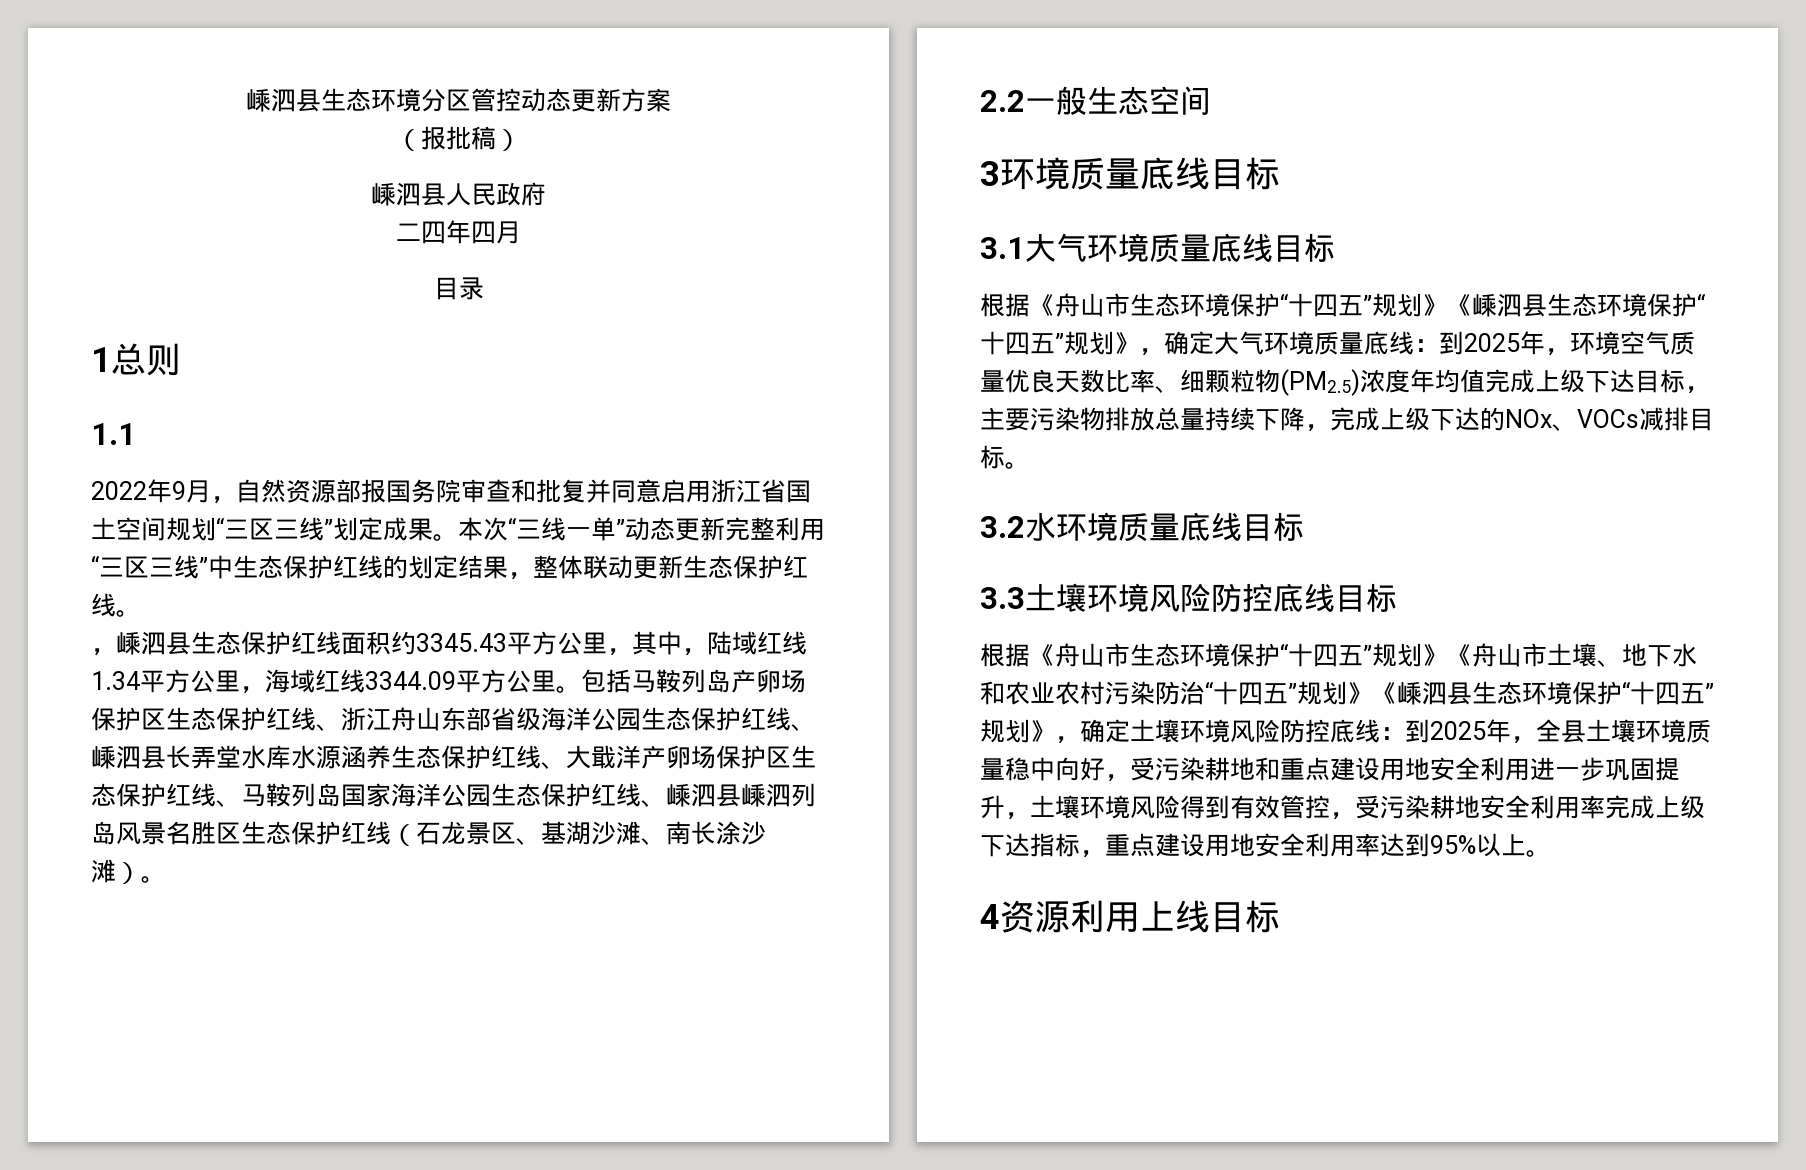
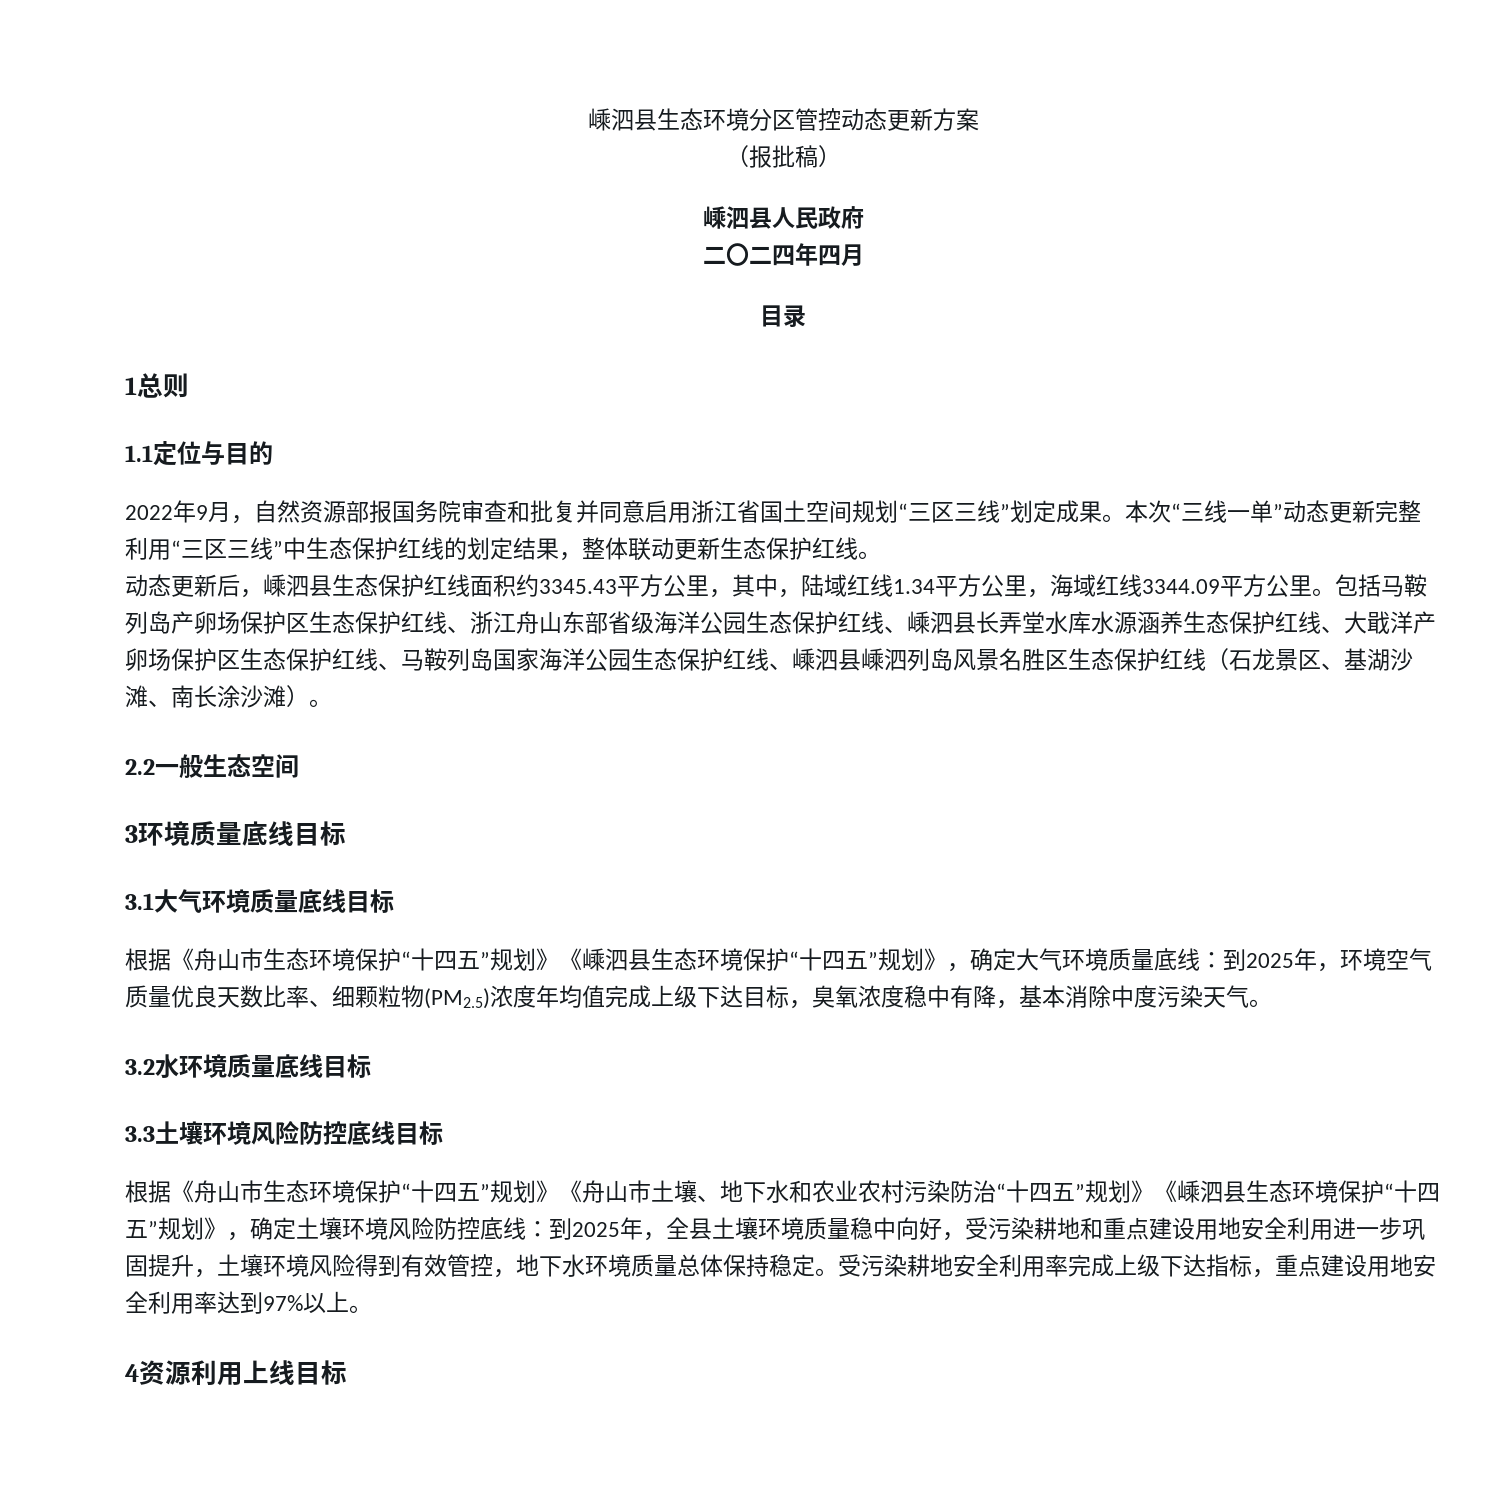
(421, 232) none -> [725,243,772,266] 〇二
(136, 434) none -> [153,441,273,466] 定位与目的
(141, 613) none -> [125,574,240,597] 动态更新后
[980,407,1714,432] [980,445,1005,469] 主要污染物排放总量持续下降，完成上级下达的NOx、VOCs减排目标 -> [812,985,1249,1009] 臭氧浓度稳中有降，基本消除中度污染天气
(1355, 816) none -> [516,1254,838,1277] 地下水环境质量总体保持稳定。
[1430,835,1476,854] 95% -> [263,1295,303,1311] 97%

